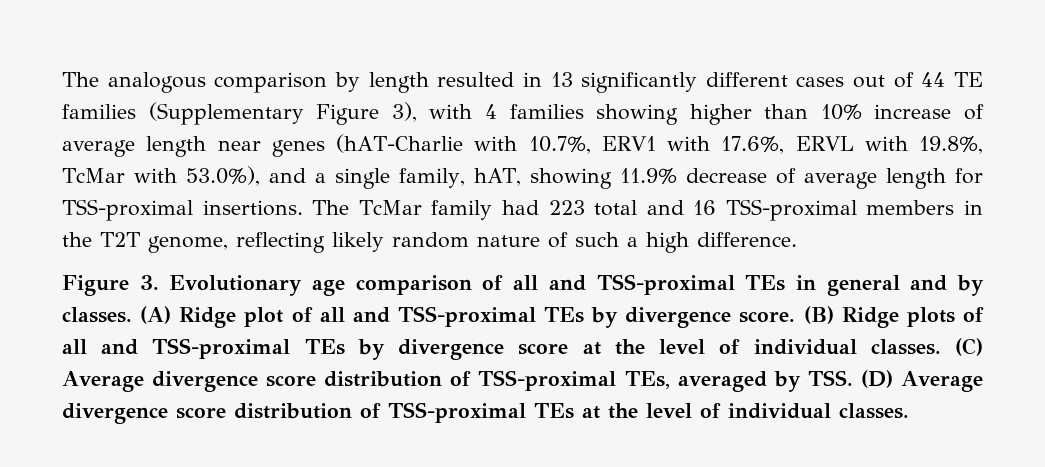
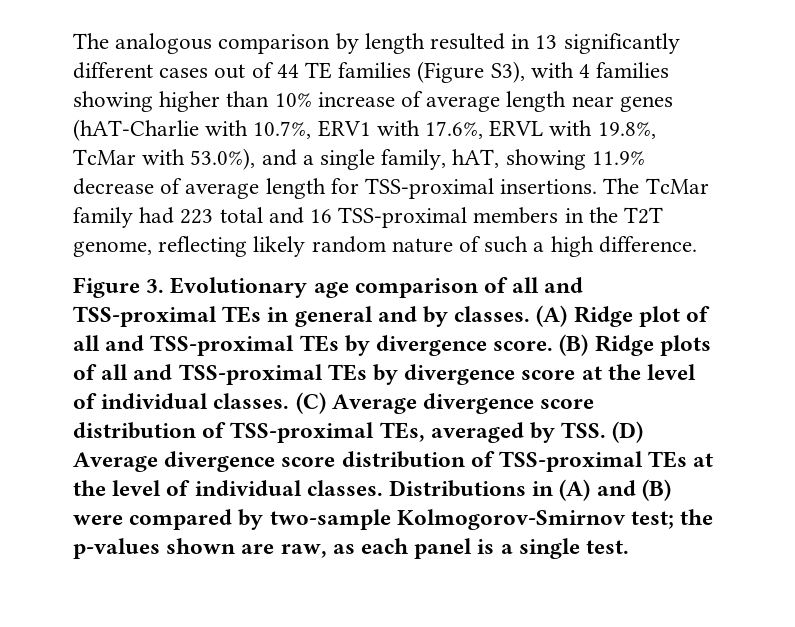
[148,102,417,125] (Supplementary Figure 3), -> [417,61,525,83] (Figure S3),
(909, 411) none -> [389,479,671,501] [73,509,714,530] [73,538,630,559] Distributions in (A) and (B) were compared by two-sample Kolmogorov-Smirnov test; the p-values shown are raw, as each panel is a single test.

